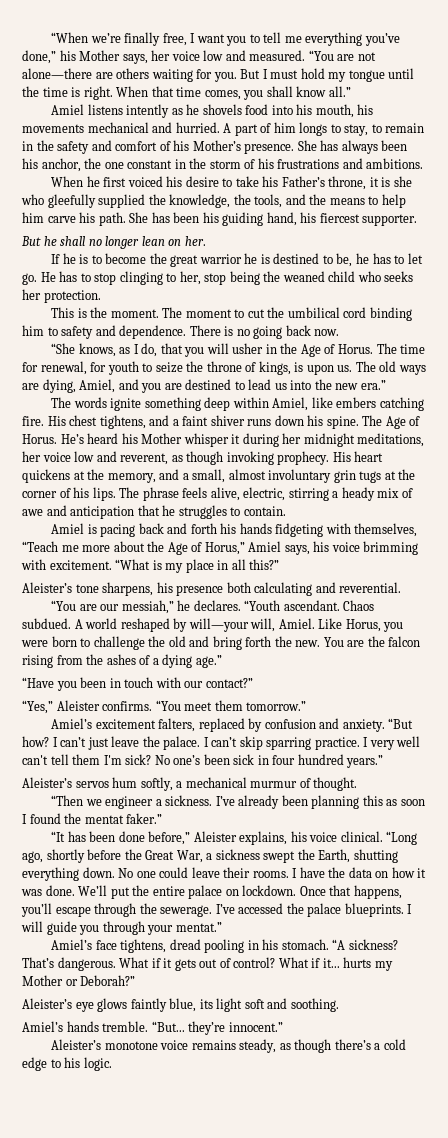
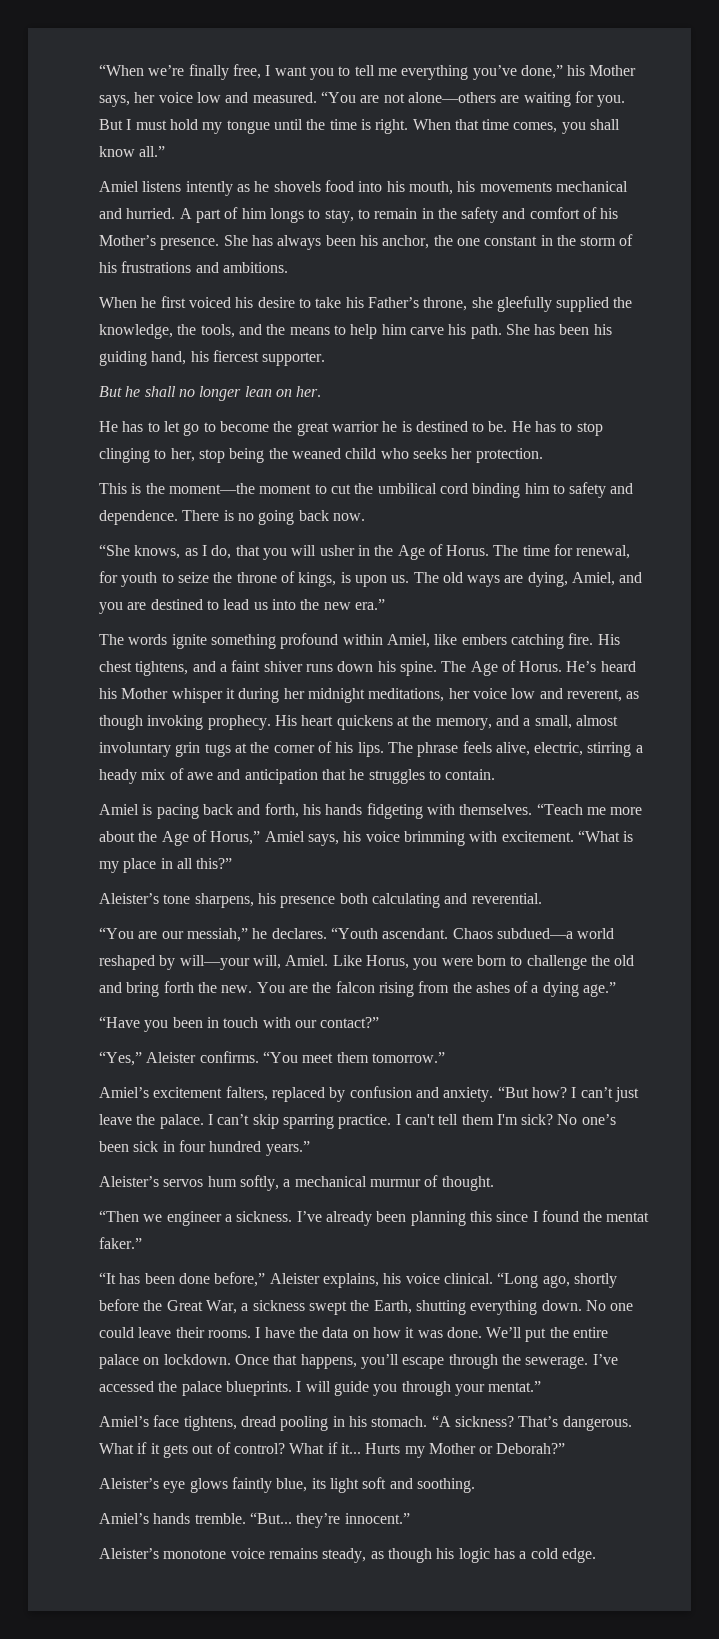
[22,68,150,79] alone—there are others -> [407,92,520,103] alone—others are
[369,176,412,187] [21,194,44,205] it is she who -> [471,297,493,308] she
[51,253,89,264] If he is -> [99,421,200,436] He has to let go
[336,253,423,267] [22,273,37,285] be, he has to let go. -> [488,421,508,432] be.
[110,307,183,318] moment. The -> [168,483,255,494] moment—the
[204,397,231,411] deep -> [280,633,339,649] profound
[190,523,217,534] forth -> [264,803,299,818] forth,
[354,523,418,537] themselves, -> [459,804,533,815] themselves.
[22,618,83,629] subdued. A -> [496,928,573,939] subdued—a
[369,736,421,750] very well -> (401, 1119) none
[386,799,425,806] as soon -> [496,1211,529,1222] since
[343,957,372,968] hurts -> [365,1443,401,1454] Hurts
[334,1039,406,1050] [22,1057,112,1071] there’s a cold edge to his logic. -> [436,1548,596,1563] his logic has a cold edge.

